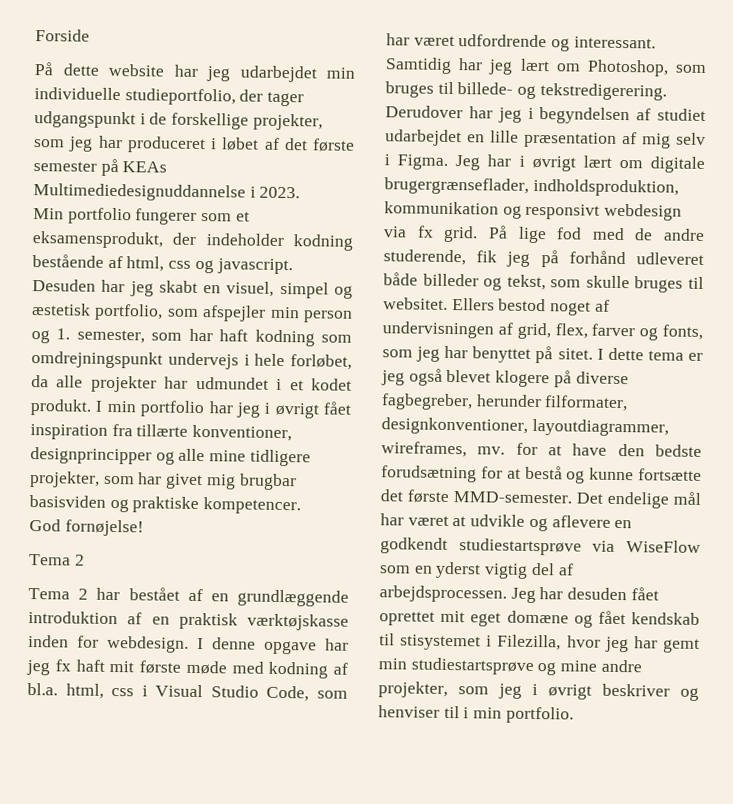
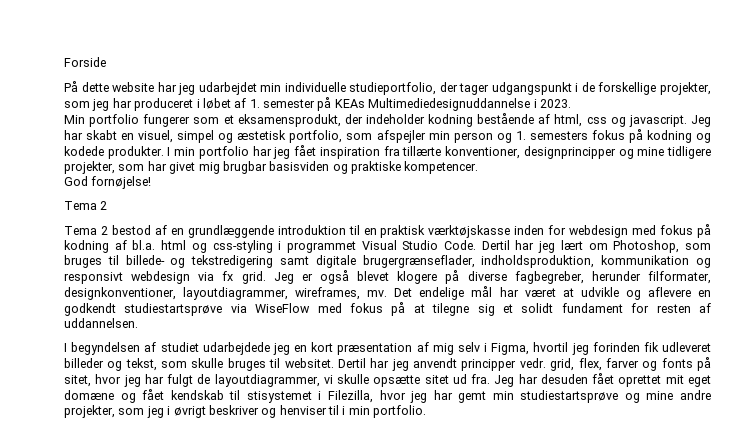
[283,138,355,152] det første -> [249,99,260,108] 1.
[32,279,154,297] Desuden har jeg -> [690,115,711,127] [64,130,83,140] Jeg har
[76,328,353,347] [31,351,352,370] [31,375,353,393] [30,399,92,416] semester, som har haft kodning som omdrejningspunkt undervejs i hele forløbet, da alle projekter har udmundet i et kodet produkt. -> [529,129,711,143] [64,146,164,159] semesters fokus på kodning og kodede produkter.
[264,402,319,419] i øvrigt -> (291, 153) none
[178,448,206,462] alle -> (634, 154) none
[96,587,180,601] har bestået -> [111,225,151,235] bestod
[127,612,143,625] af -> [348,225,360,235] til
[107,635,349,655] [26,659,348,679] [27,682,348,702] [386,33,656,52] [385,57,452,74] webdesign. I denne opgave har jeg fx haft mit første møde med kodning af bl.a. html, css i Visual Studio Code, som har været udfordrende og interessant. Samtidig -> [569,224,711,238] [64,240,510,253] webdesign med fokus på kodning af bl.a. html og css-styling i programmet Visual Studio Code. Dertil
[539,83,667,101] [385,105,706,125] [385,129,706,149] [384,154,643,172] tekstredigerering. Derudover har jeg i begyndelsen af studiet udarbejdet en lille præsentation af mig selv i Figma. Jeg har i øvrigt lært om -> [191,255,309,268] tekstredigering samt
[487,225,705,244] [383,249,704,268] [383,272,704,293] [383,297,610,316] [382,321,703,341] [382,345,703,364] [381,370,405,386] På lige fod med de andre studerende, fik jeg på forhånd udleveret både billeder og tekst, som skulle bruges til websitet. Ellers bestod noget af undervisningen af grid, flex, farver og fonts, som jeg har benyttet på sitet. I dette tema er jeg -> [273,272,313,284] Jeg er
[515,442,702,457] [381,465,702,484] [380,489,572,504] for at have den bedste forudsætning for at bestå og kunne fortsætte det første MMD-semester. -> (388, 293) none
[379,561,574,579] [379,585,507,603] som en yderst vigtig del af arbejdsprocessen. -> [317,302,711,316] [64,318,138,328] [64,342,711,355] [64,357,711,371] [64,374,491,387] med fokus på at tilegne sig et solidt fundament for resten af uddannelsen. // I begyndelsen af studiet udarbejdede jeg en kort præsentation af mig selv i Figma, hvortil jeg forinden fik udleveret billeder og tekst, som skulle bruges til websitet. Dertil har jeg anvendt principper vedr. grid, flex, farver og fonts på sitet, hvor jeg har fulgt de layoutdiagrammer, vi skulle opsætte sitet ud fra.

